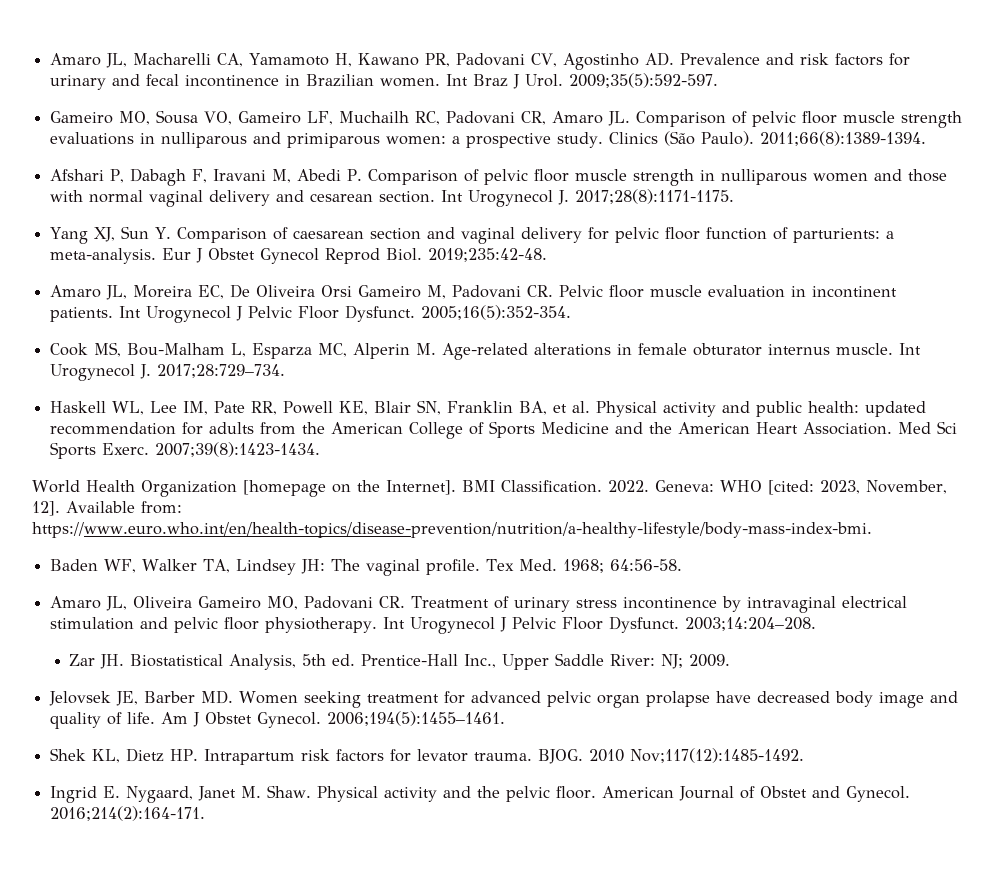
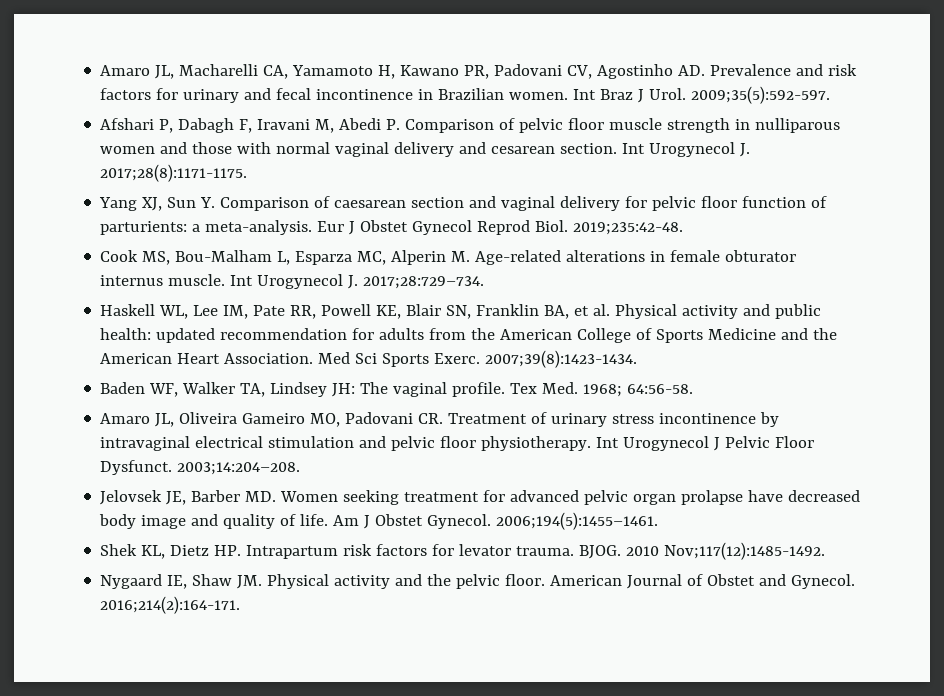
[50,110,963,128] [50,131,927,148] // Gameiro MO, Sousa VO, Gameiro LF, Muchailh RC, Padovani CR, Amaro JL. Comparison of pelvic floor muscle strength evaluations in nulliparous and primiparous women: a prospective study. Clinics (São Paulo). 2011;66(8):1389-1394. -> (831, 95) none
[50,284,898,300] [50,305,572,323] // Amaro JL, Moreira EC, De Oliveira Orsi Gameiro M, Padovani CR. Pelvic floor muscle evaluation in incontinent patients. Int Urogynecol J Pelvic Floor Dysfunct. 2005;16(5):352-354. -> (684, 228) none
[32,480,947,497] [32,501,182,516] [32,522,872,538] // World Health Organization [homepage on the Internet]. BMI Classification. 2022. Geneva: WHO [cited: 2023, November, 12]. Available from: https://www.euro.who.int/en/health-topics/disease-prevention/nutrition/a-healthy-lifestyle/body-mass-index-bmi. -> (638, 359) none
[69,653,731,670] // Zar JH. Biostatistical Analysis, 5th ed. Prentice-Hall Inc., Upper Saddle River: NJ; 2009. -> (301, 468) none
[50,785,312,803] Ingrid E. Nygaard, Janet M. Shaw. -> [100,574,263,589] Nygaard IE, Shaw JM.

